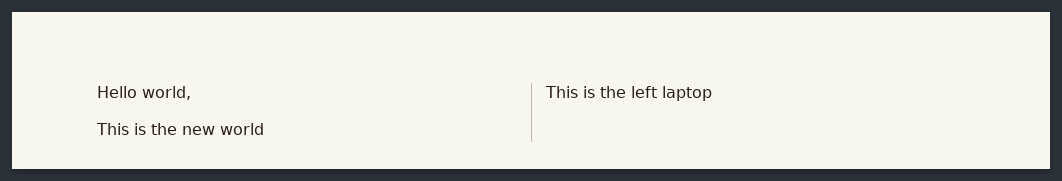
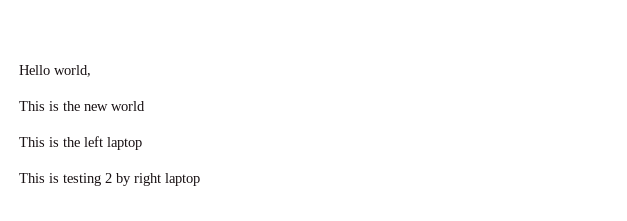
(712, 93) none -> [19,173,200,186] // This is testing 2 by right laptop

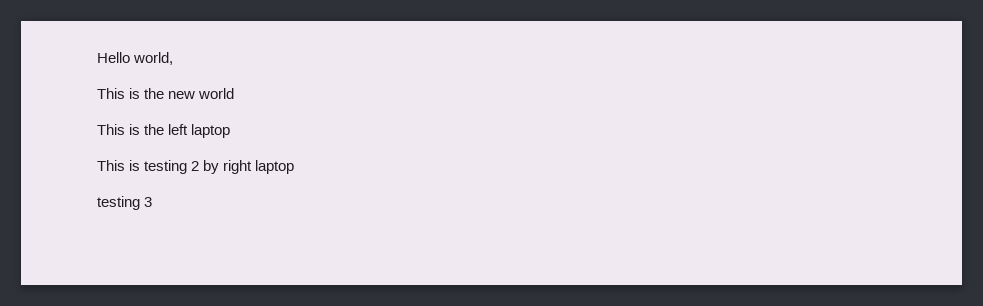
(200, 179) none -> [97,196,153,210] // testing 3

